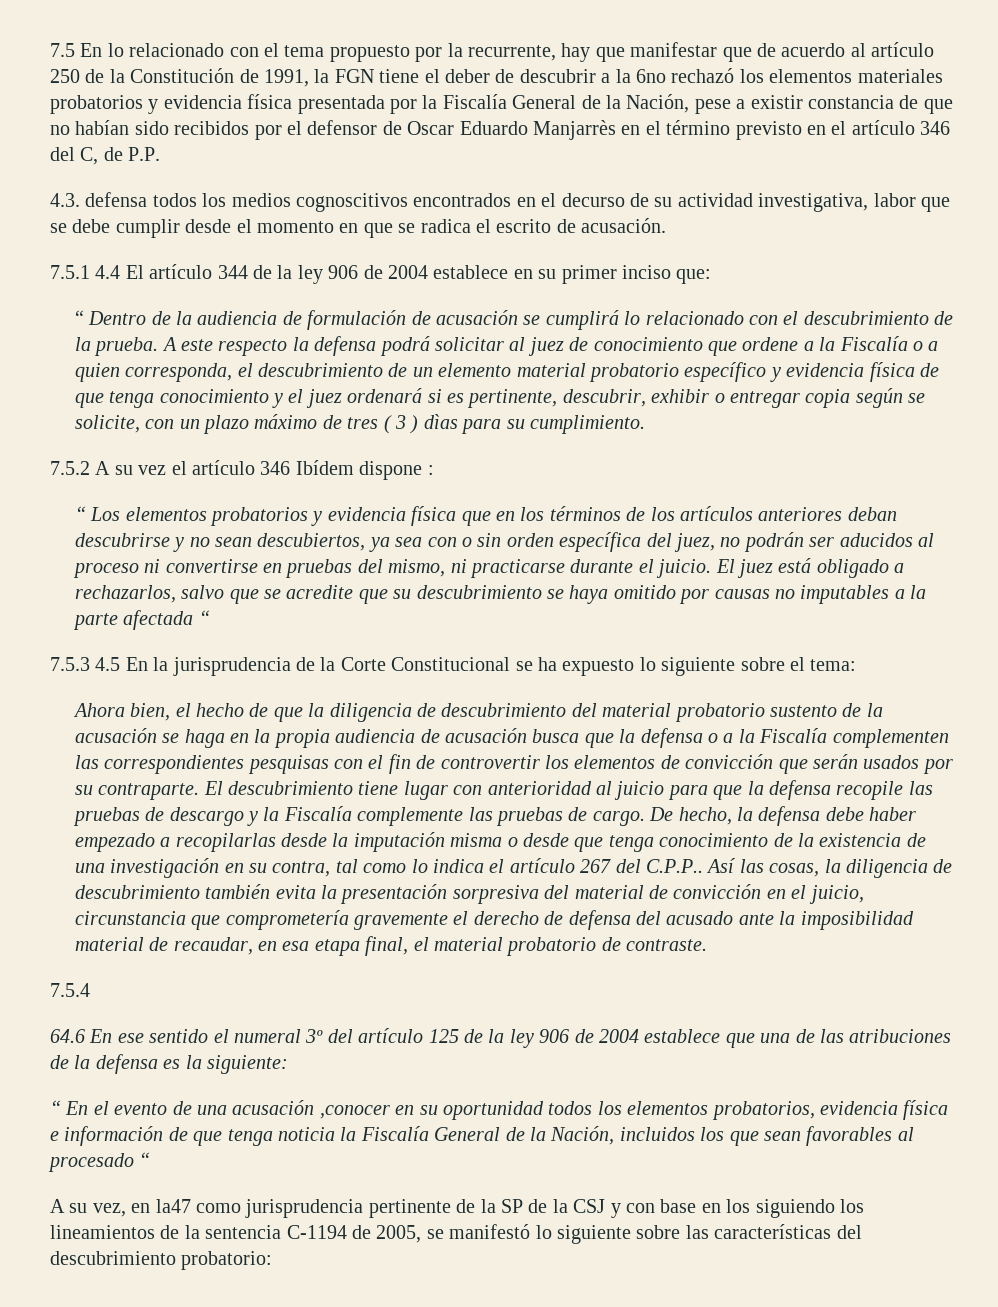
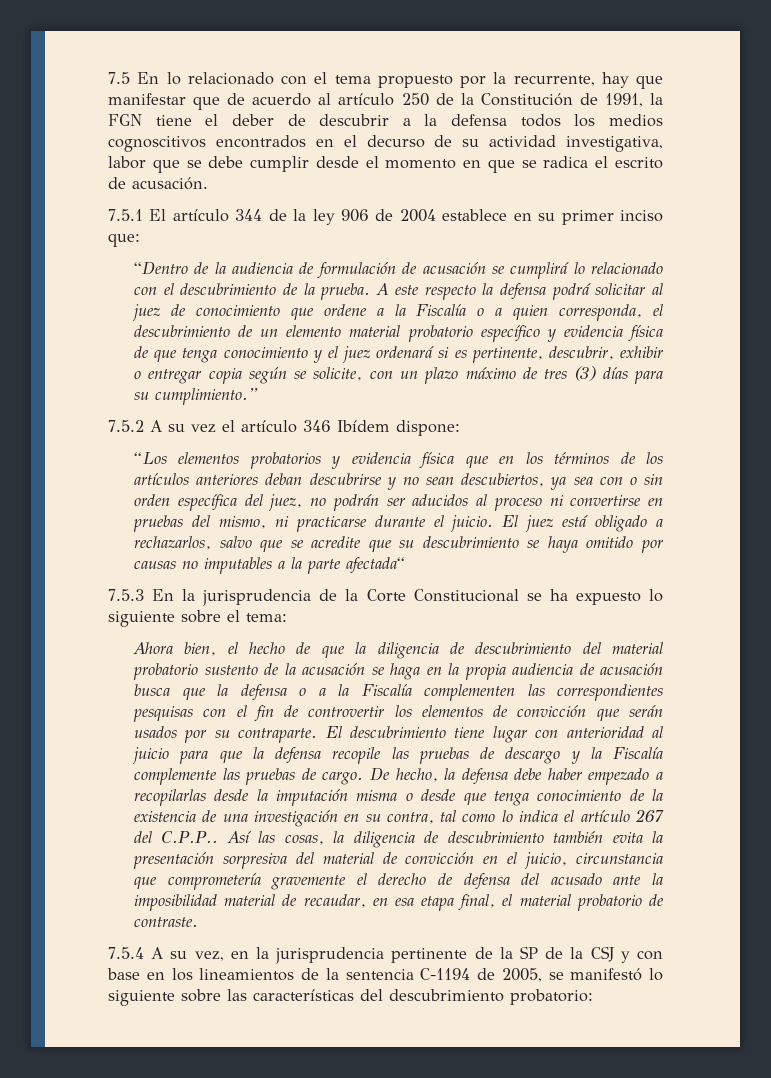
[635,68,943,83] [50,94,953,114] [50,120,951,140] [50,147,161,165] [50,193,80,207] 6no rechazó los elementos materiales probatorios y evidencia física presentada por la Fiscalía General de la Nación, pese a existir constancia de que no habían sido recibidos por el defensor de Oscar Eduardo Manjarrès en el término previsto en el artículo 346 del C, de P.P. // 4.3. -> (438, 120) none
[95,265,121,279] 4.4 -> (143, 215) none
[74,310,147,325] “ Dentro -> [134,261,189,275] “Dentro
[383,414,458,434] ( 3 ) dìas -> [574,366,628,381] (3) días
[529,415,645,434] cumplimiento. -> [155,388,259,405] cumplimiento.”
[359,461,434,480] [74,506,121,521] dispone : // “ Los -> [396,420,460,436] [134,452,168,464] dispone: // “Los
[123,610,210,630] afectada “ -> [346,557,407,574] afectada“
[95,657,121,671] 4.5 -> (144, 595) none
[50,1028,952,1048] [50,1054,288,1074] [50,1100,949,1120] [50,1126,914,1146] [48,1152,151,1172] // 64.6 En ese sentido el numeral 3º del artículo 125 de la ley 906 de 2004 establece que una de las atribuciones de la defensa es la siguiente: // “ En el evento de una acusación ,conocer en su oportunidad todos los elementos probatorios, evidencia física e información de que tenga noticia la Fiscalía General de la Nación, incluidos los que sean favorables al procesado “ // -> (144, 953) none
[155,1199,242,1213] la47 como -> [256,947,269,959] la
[755,1199,864,1218] siguiendo los -> (193, 974) none

